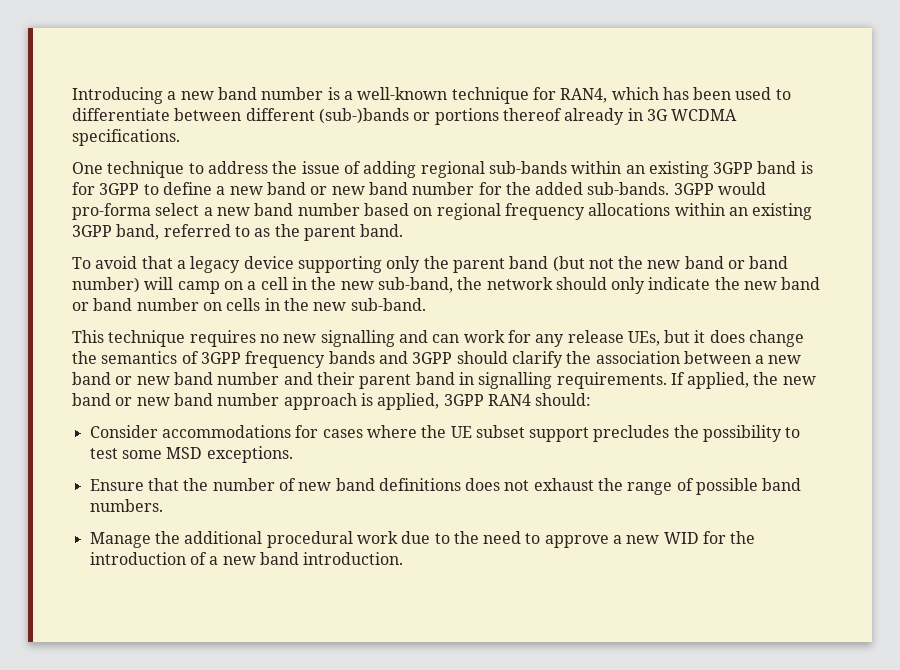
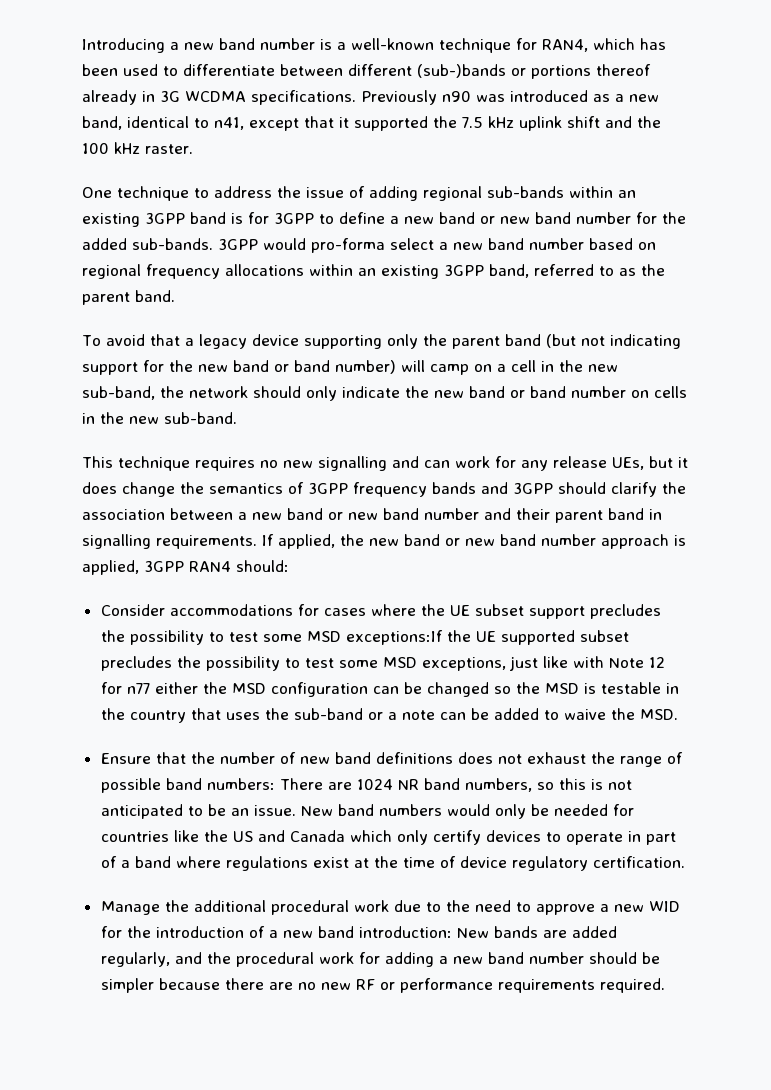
(180, 137) none -> [361,90,659,105] [82,116,661,131] [82,142,193,154] Previously n90 was introduced as a new band, identical to n41, except that it supported the 7.5 kHz uplink shift and the 100 kHz raster.
(614, 263) none -> [609,334,681,349] [82,360,164,375] indicating support for
[206,446,293,463] exceptions. -> [345,630,629,645] [100,656,665,671] [100,682,679,697] [100,708,678,723] exceptions:If the UE supported subset precludes the possibility to test some MSD exceptions, just like with Note 12 for n77 either the MSD configuration can be changed so the MSD is testable in the country that uses the sub-band or a note can be added to waive the MSD.
[89,499,163,512] numbers. -> [206,778,632,792] [100,804,634,819] [100,830,676,845] [100,856,685,871] numbers: There are 1024 NR band numbers, so this is not anticipated to be an issue. New band numbers would only be needed for countries like the US and Canada which only certify devices to operate in part of a band where regulations exist at the time of device regulatory certification.
[303,552,404,565] introduction. -> [358,926,617,938] [100,952,660,967] [100,978,665,993] introduction: New bands are added regularly, and the procedural work for adding a new band number should be simpler because there are no new RF or performance requirements required.

